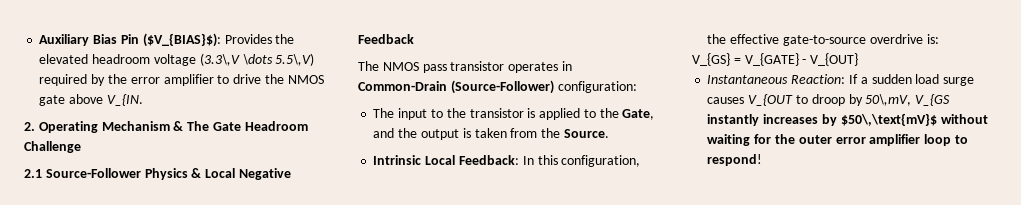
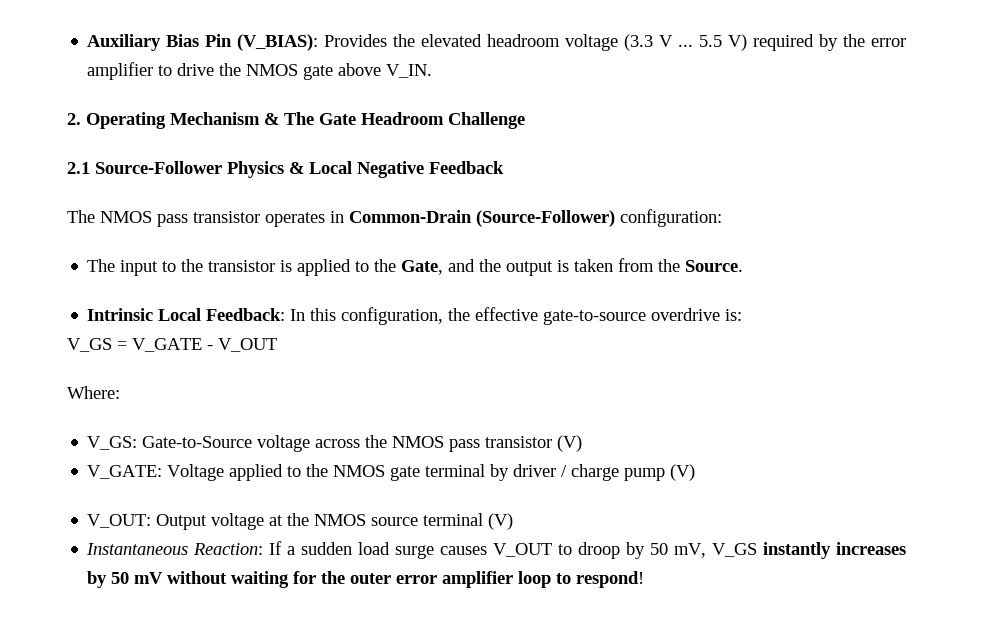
[142,33,221,47] ($V_{BIAS}$): -> [237,34,319,51] (V_BIAS):
[199,53,315,66] (3.3\,V \dots 5.5\,V) -> [624,34,748,51] (3.3 V ... 5.5 V)
[106,94,143,106] V_{IN. -> [386,64,433,78] V_IN.
[692,53,859,66] V_{GS} = V_{GATE} - V_{OUT} -> [67,338,277,352] [67,386,120,399] [87,435,583,452] [87,464,696,481] [87,513,514,530] V_GS = V_GATE - V_OUT // Where: // V_GS: Gate-to-Source voltage across the NMOS pass transistor (V) // V_GATE: Voltage applied to the NMOS gate terminal by driver / charge pump (V) // V_OUT: Output voltage at the NMOS source terminal (V)
[748,94,794,106] V_{OUT -> [493,543,553,557] V_OUT
[865,94,951,106] 50\,mV, V_{GS -> [650,543,758,558] 50 mV, V_GS
[840,113,937,126] $50\,\text{mV}$ -> [111,572,164,584] 50 mV

